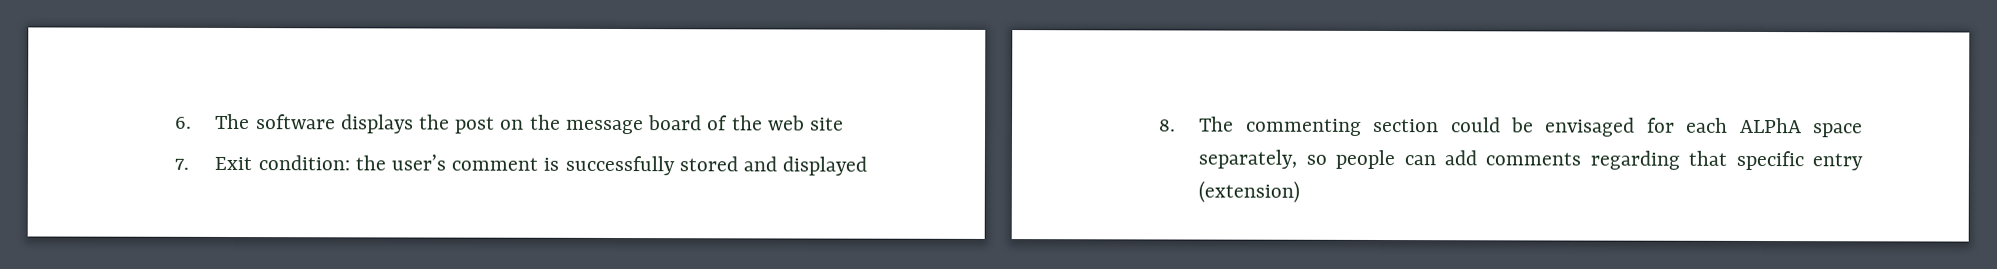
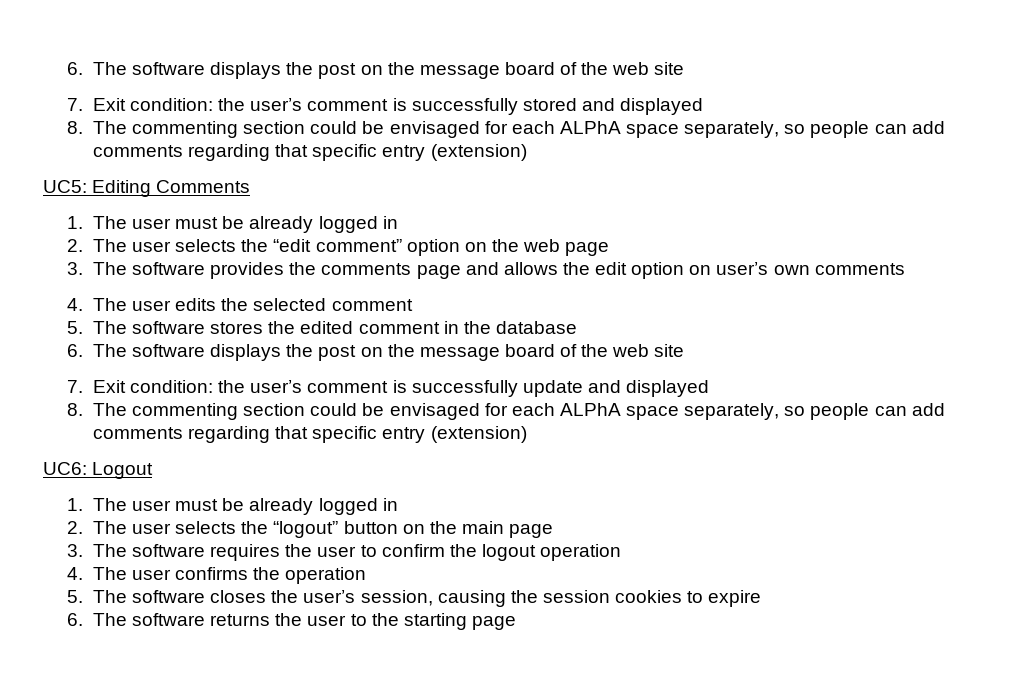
(1301, 191) none -> [43,180,251,197] [67,216,398,233] [67,239,610,256] [67,262,905,279] [67,298,413,311] [67,321,577,334] [67,344,685,361] [67,380,710,397] [67,403,945,420] [92,426,527,443] [43,462,154,479] [67,498,398,515] [67,521,554,538] [67,544,622,561] [67,567,367,584] [67,590,762,607] [67,613,516,630] // UC5: Editing Comments // 1. The user must be already logged in // 2. The user selects the “edit comment” option on the web page // 3. The software provides the comments page and allows the edit option on user’s own comments // 4. The user edits the selected comment // 5. The software stores the edited comment in the database // 6. The software displays the post on the message board of the web site // 7. Exit condition: the user’s comment is successfully update and displayed // 8. The commenting section could be envisaged for each ALPhA space separately, so people can add comments regarding that specific entry (extension) // UC6: Logout // 1. The user must be already logged in // 2. The user selects the “logout” button on the main page // 3. The software requires the user to confirm the logout operation // 4. The user confirms the operation // 5. The software closes the user’s session, causing the session cookies to expire // 6. The software returns the user to the starting page

